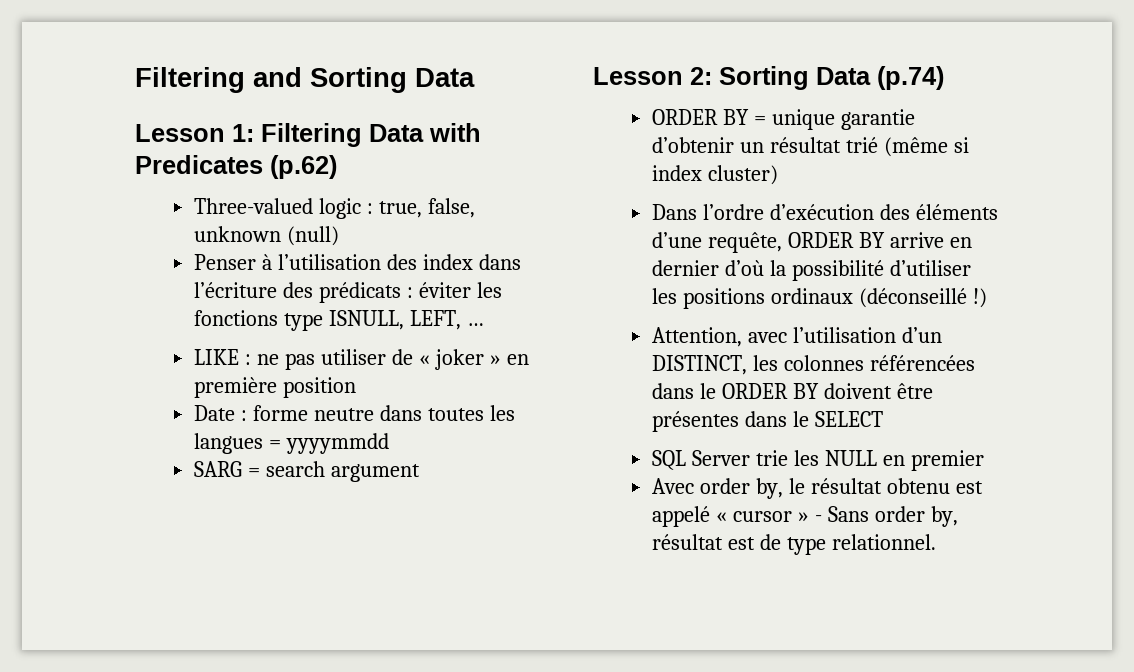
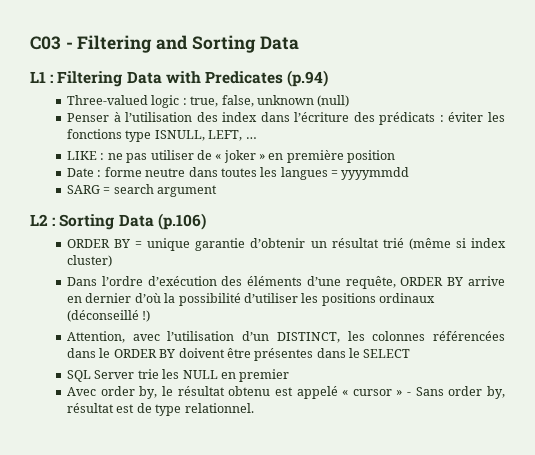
(135, 80) none -> [30,36,73,50] C03 -
[135,124,254,142] Lesson 1: -> [30,71,54,83] L1 :
[270,155,337,179] (p.62) -> [287,70,329,87] (p.94)
[593,66,944,90] Lesson 2: Sorting Data (p.74) -> [30,213,206,230] L2 : Sorting Data (p.106)

